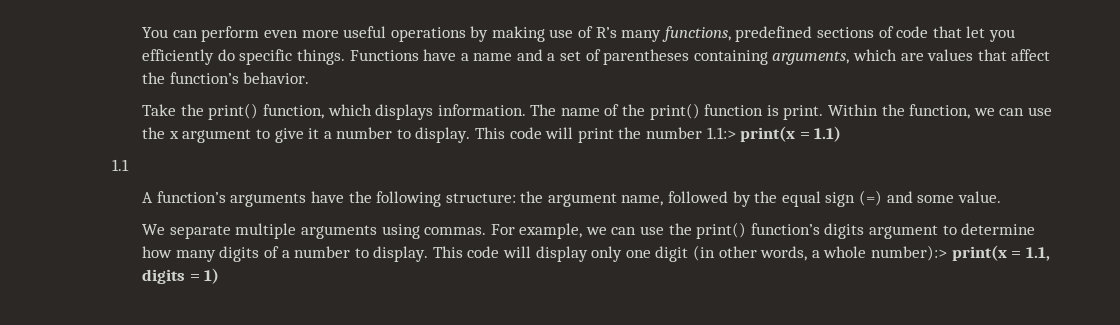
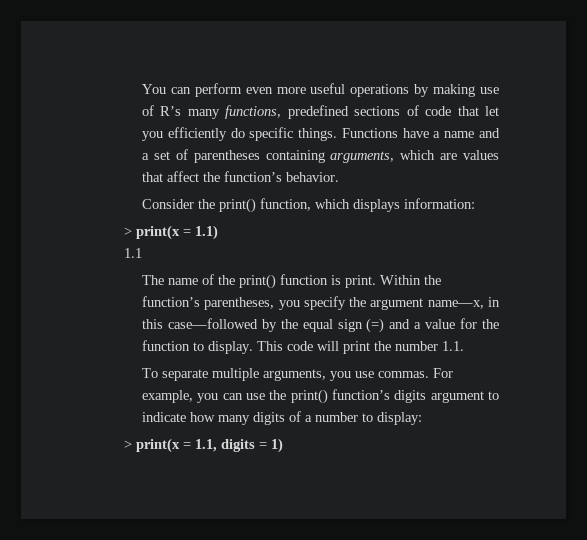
[142,104,177,116] Take -> [142,199,195,209] Consider
[437,104,526,116] information. -> [404,198,476,209] [124,225,219,240] [124,248,143,258] information: // > print(x = 1.1) // 1.1 //
[909,104,1052,119] [142,127,393,143] function, we can use the x argument to give it a number -> [142,296,500,310] [142,318,499,333] [142,340,191,351] function’s parentheses, you specify the argument name—x, in this case—followed by the equal sign (=) and a value for the function
[706,126,842,142] [112,159,130,171] [142,190,1001,207] [142,223,420,239] 1.1:> print(x = 1.1) // 1.1 // A function’s arguments have the following structure: the argument name, followed by the equal sign (=) and some value. // We separate multiple arguments using -> [442,341,465,351] [142,368,375,381] 1.1. // To separate multiple arguments, you use
[585,227,607,235] we -> [197,393,219,403] you
[961,223,1036,235] determine -> [142,412,187,422] indicate
[373,245,947,262] display. This code will display only one digit (in other words, a whole number):> -> [377,412,423,425] [124,440,133,449] display: // >

